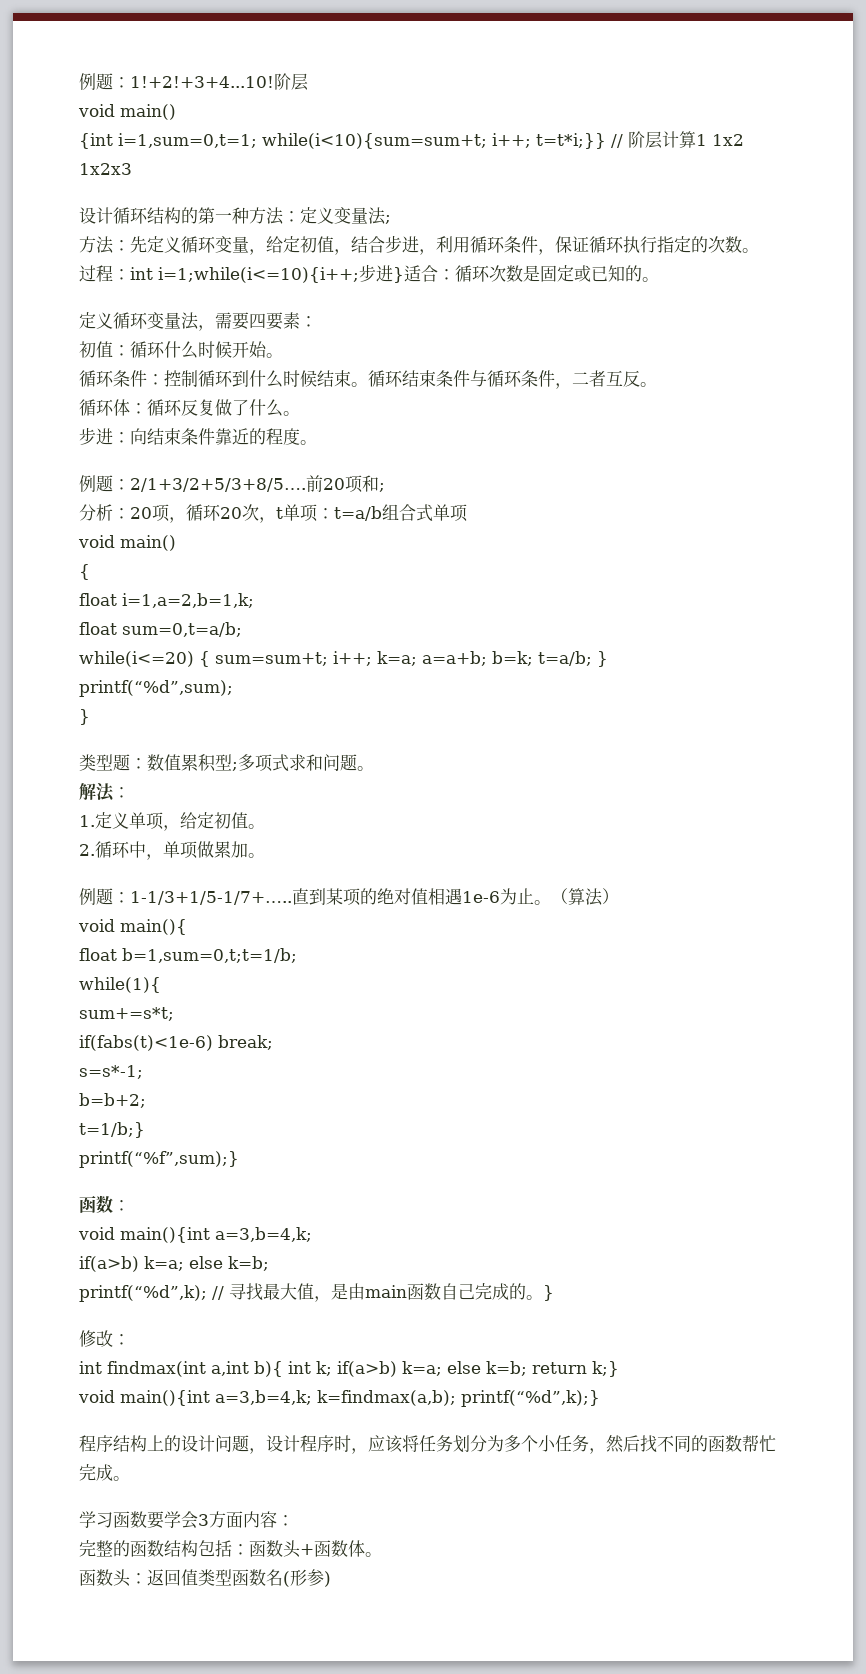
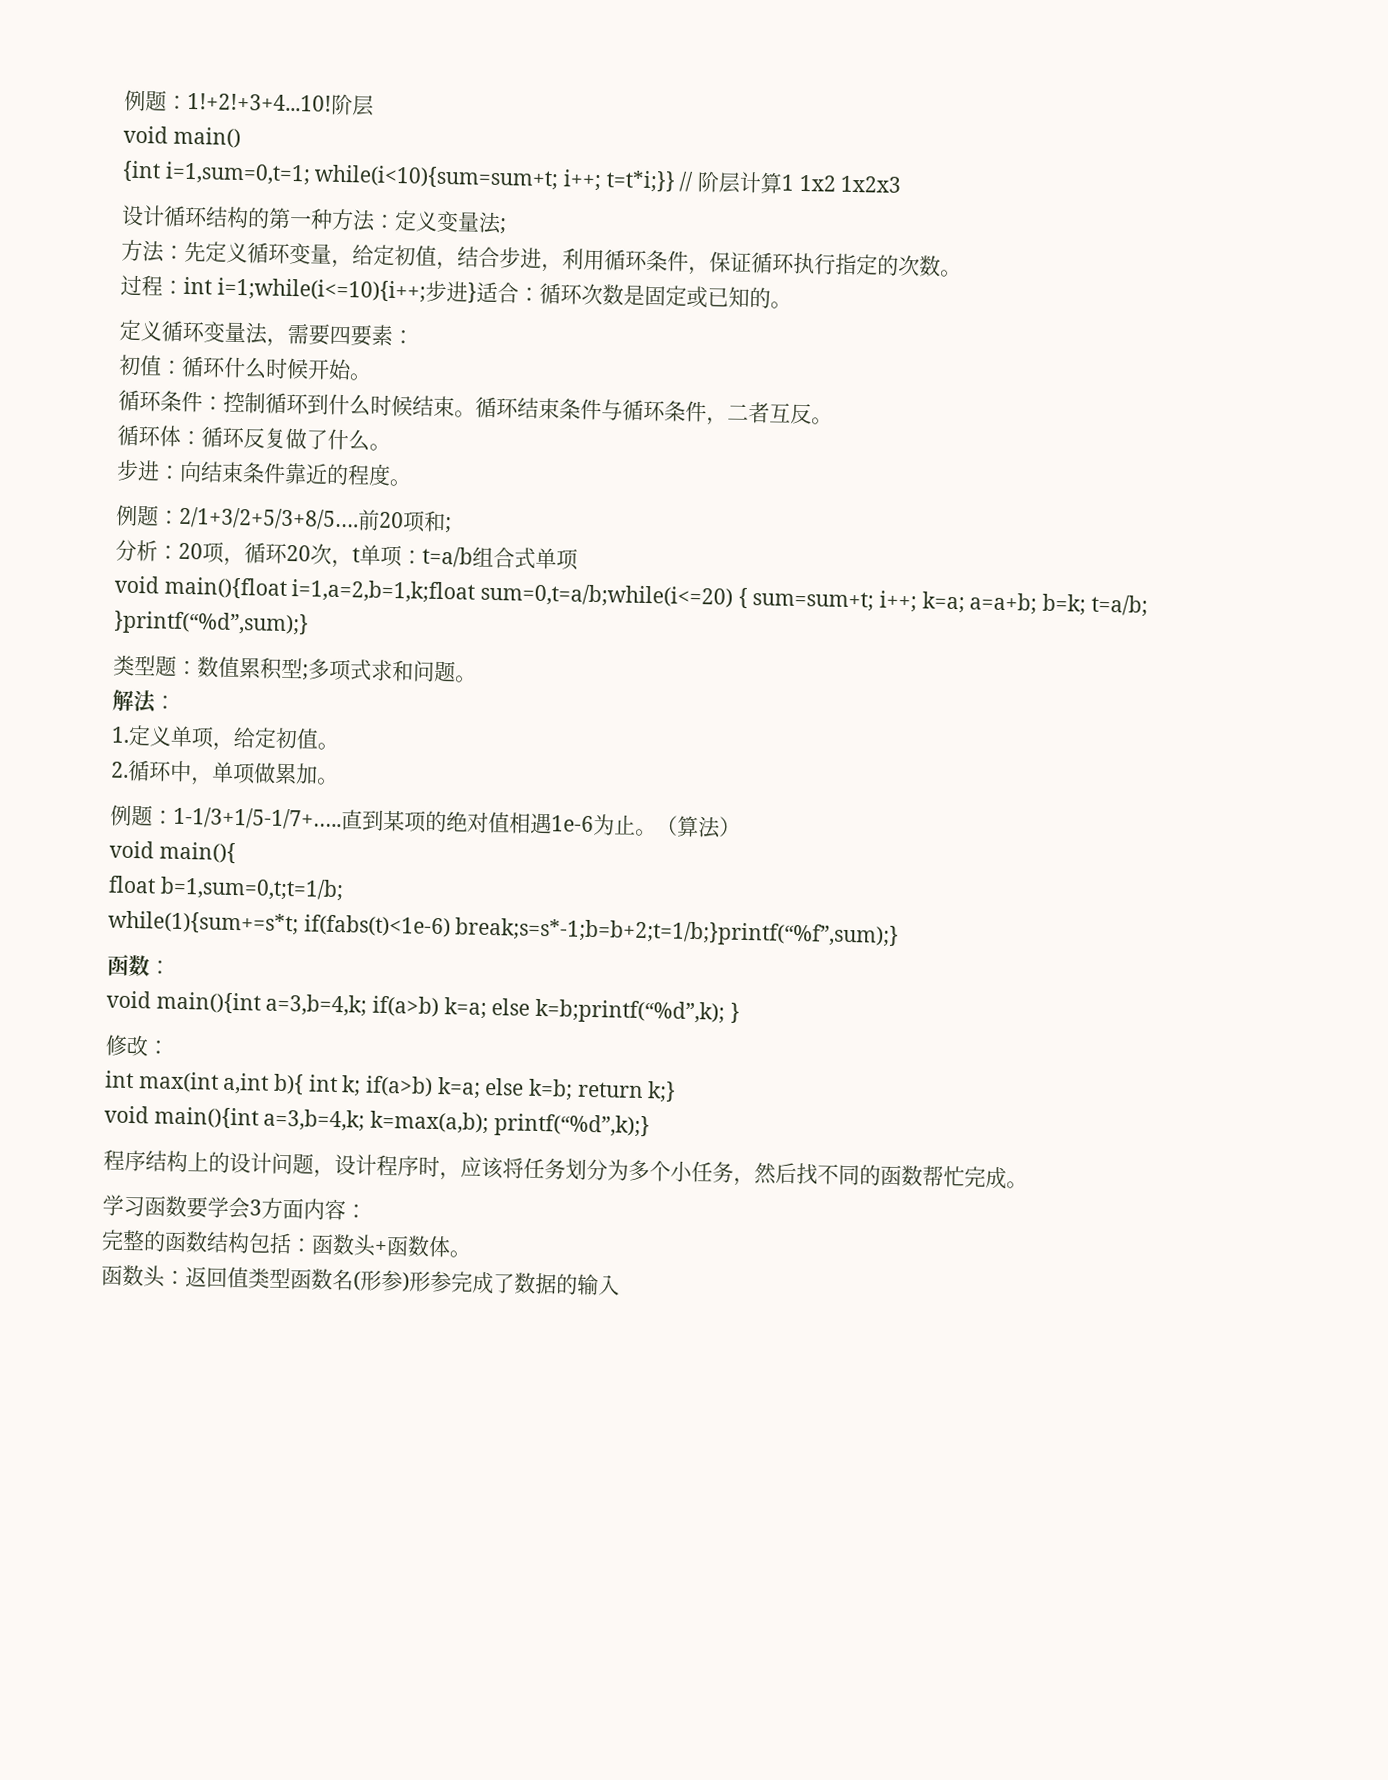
[120,535,176,551] [79,564,90,580] [79,593,254,608] [79,622,242,637] [79,651,194,667] main() // { // float i=1,a=2,b=1,k; // float sum=0,t=a/b; // while(i<=20) -> [163,576,734,609] main(){float i=1,a=2,b=1,k;float sum=0,t=a/b;while(i<=20)
[597,651,608,667] [79,680,233,697] [79,709,90,725] } // printf(“%d”,sum); // } -> [113,610,309,637] }printf(“%d”,sum);}
[79,977,161,993] [79,1007,174,1021] [79,1035,273,1051] [79,1065,143,1079] [79,1093,146,1108] [79,1122,145,1138] [79,1151,239,1168] while(1){ // sum+=s*t; // if(fabs(t)<1e-6) break; // s=s*-1; // b=b+2; // t=1/b;} // printf(“%f”,sum);} -> [108,910,900,949] while(1){sum+=s*t; if(fabs(t)<1e-6) break;s=s*-1;b=b+2;t=1/b;}printf(“%f”,sum);}
[79,1256,269,1272] [79,1283,543,1302] // if(a>b) k=a; else k=b; // printf(“%d”,k); // 寻找最大值，是由main函数自己完成的。 -> [372,995,726,1025] if(a>b) k=a; else k=b;printf(“%d”,k);
[107,1361,206,1377] findmax(int -> [137,1071,219,1093] max(int
[317,1390,456,1406] k=findmax(a,b); -> [370,1110,490,1135] k=max(a,b);
(331, 1579) none -> [409,1270,620,1296] 形参完成了数据的输入

